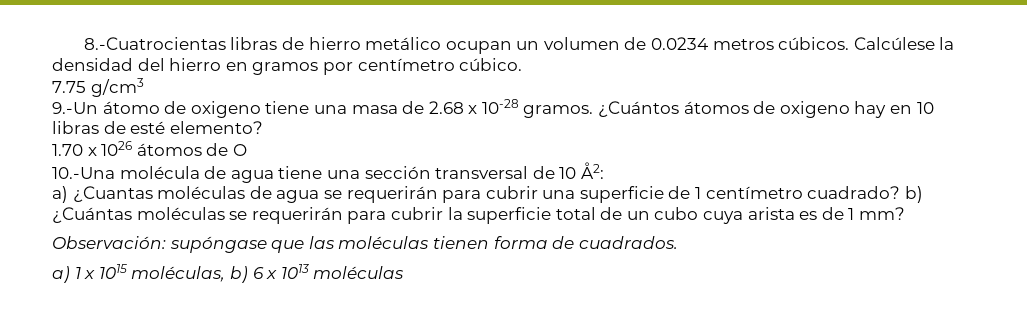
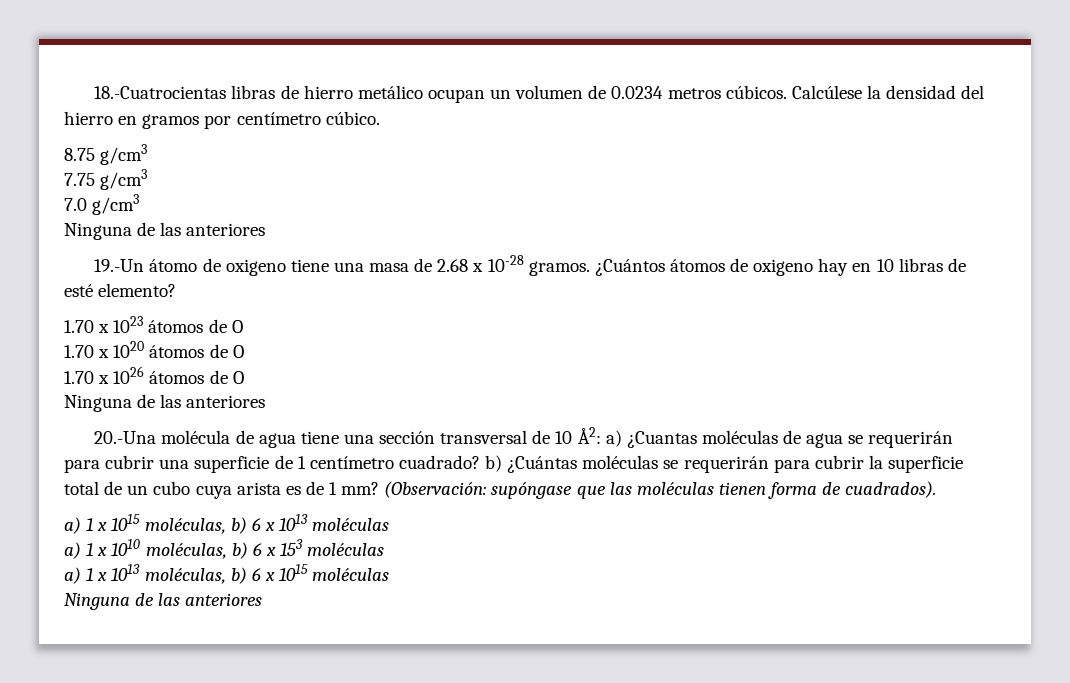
[83,37,226,50] 8.-Cuatrocientas -> [94,86,227,99] 18.-Cuatrocientas
(523, 64) none -> [64,144,148,165] // 8.75 g/cm3
[52,102,98,114] 9.-Un -> [64,194,140,215] [64,222,266,240] [94,259,145,272] 7.0 g/cm3 // Ninguna de las anteriores // 19.-Un
(263, 127) none -> [64,316,243,333] [64,341,244,358] // 1.70 x 1023 átomos de O // 1.70 x 1020 átomos de O
[52,167,115,179] 10.-Una -> [64,394,266,412] [94,431,157,444] Ninguna de las anteriores // 20.-Una
(604, 170) // -> (601, 435) none
[52,236,166,249] // Observación: -> [384,481,487,498] (Observación:
[578,236,678,249] cuadrados. -> [845,481,937,498] cuadrados).
(404, 272) none -> [64,539,385,559] [64,564,390,584] [64,593,263,610] // a) 1 x 1010 moléculas, b) 6 x 153 moléculas // a) 1 x 1013 moléculas, b) 6 x 1015 moléculas // Ninguna de las anteriores

